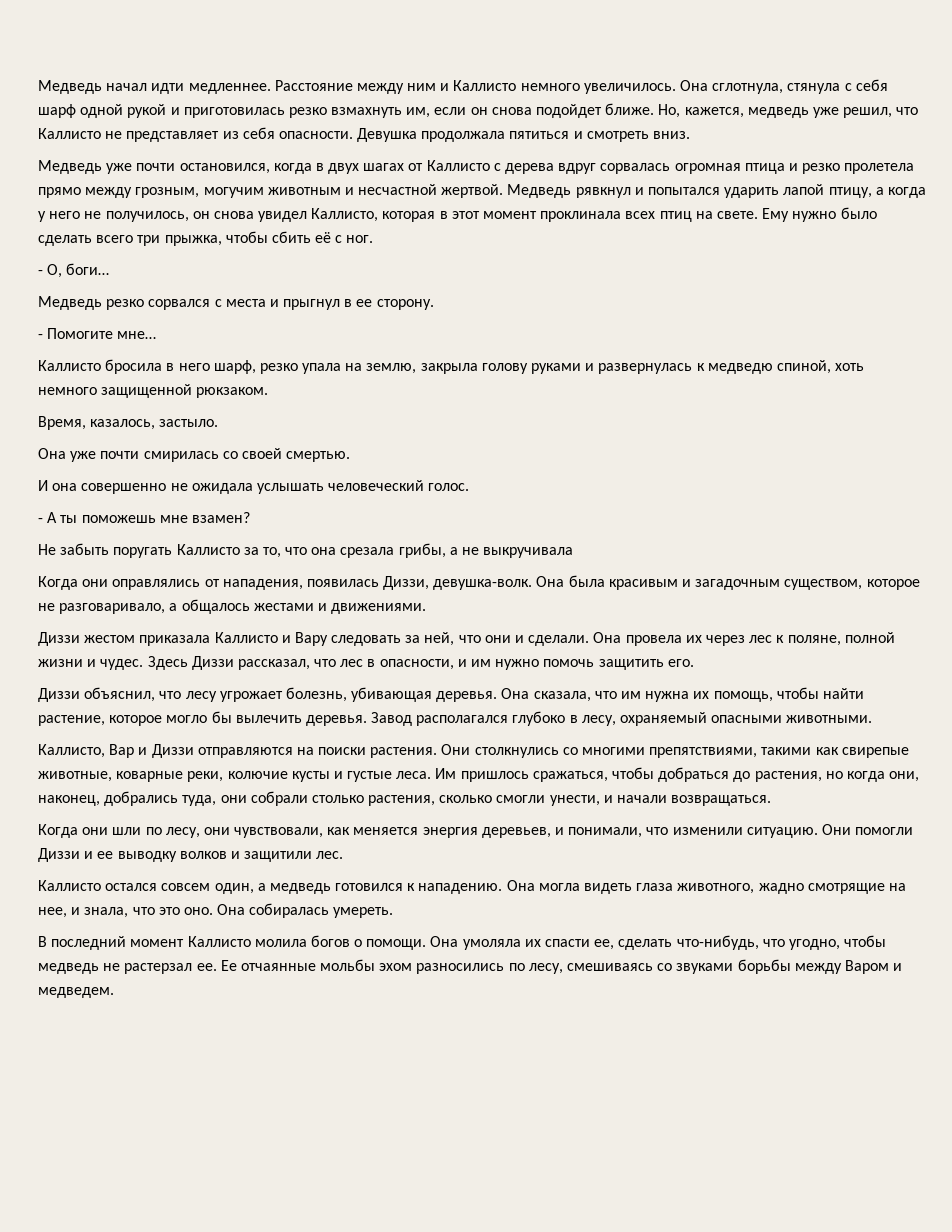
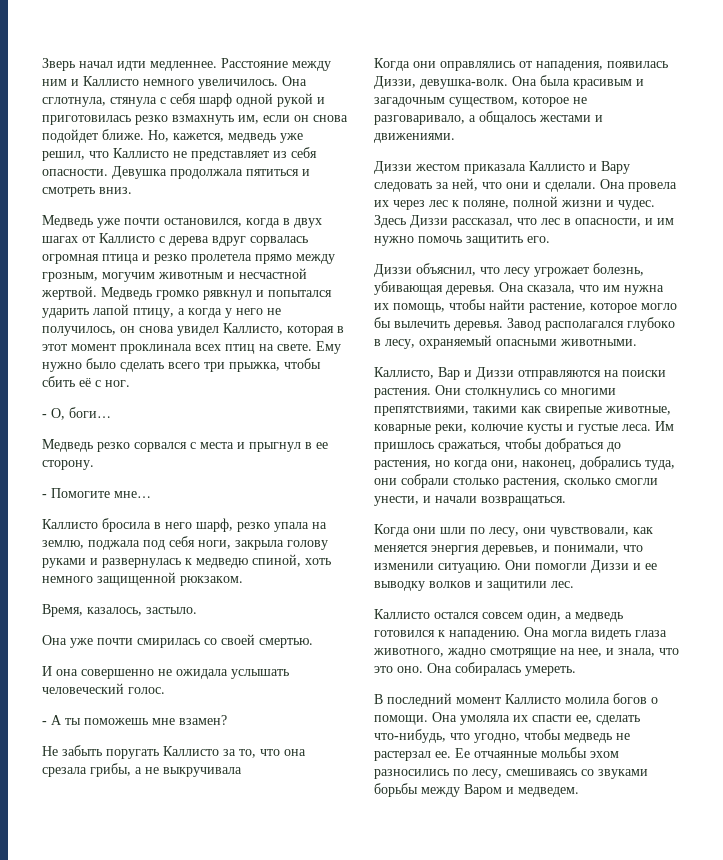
[38,80,102,94] Медведь -> [42,58,75,71] Зверь
(572, 191) none -> [156,290,199,300] громко
(417, 368) none -> [88,536,231,550] поджала под себя ноги,

